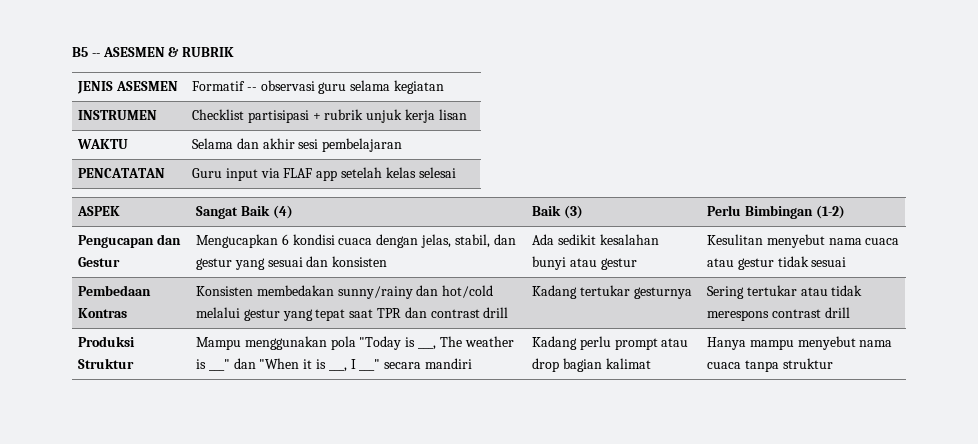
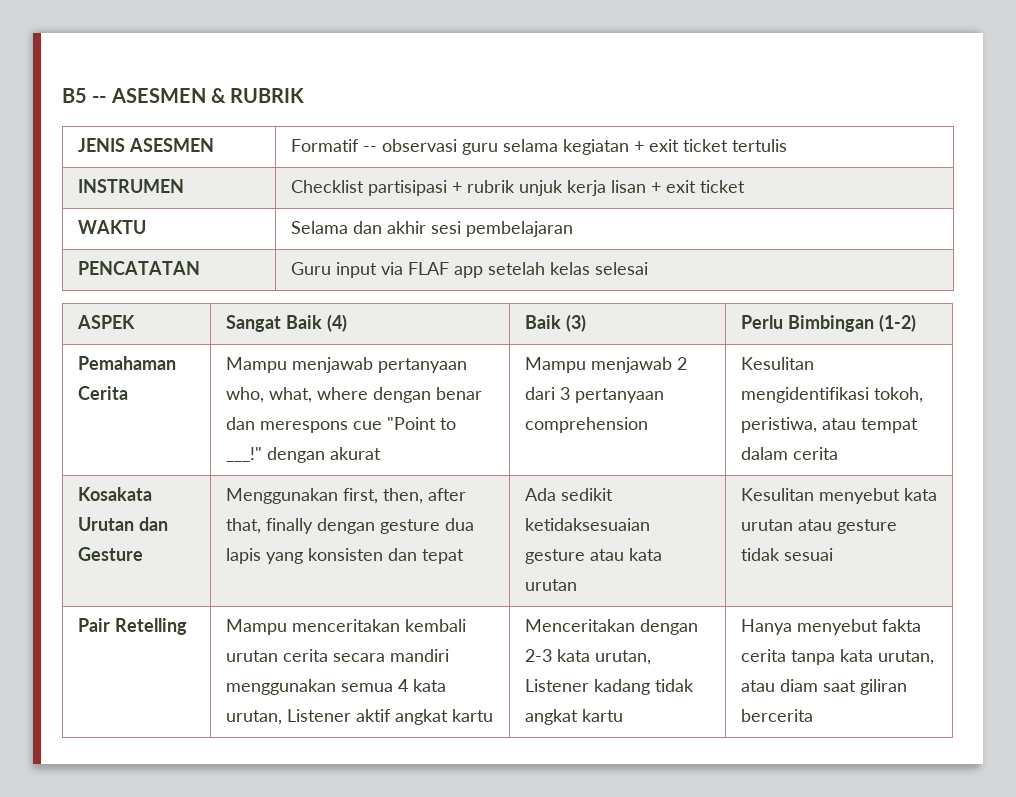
(444, 87) none -> [633,139,787,152] + exit ticket tertulis
(467, 114) none -> [650,180,745,193] + exit ticket
[78,234,181,248] [78,257,121,267] [196,234,516,248] [196,256,388,270] [532,234,659,245] [532,256,637,270] [707,234,900,248] [707,256,847,270] [78,285,152,296] [78,308,128,318] [196,285,494,299] [196,307,509,321] [532,285,692,299] [707,285,863,299] [707,307,850,321] [78,336,136,347] [78,358,135,369] [196,336,514,350] [196,358,472,372] [532,336,689,350] [532,358,651,372] [707,336,893,350] [707,358,833,372] Pengucapan dan Gestur | Mengucapkan 6 kondisi cuaca dengan jelas, stabil, dan gestur yang sesuai dan konsisten | Ada sedikit kesalahan bunyi atau gestur | Kesulitan menyebut nama cuaca atau gestur tidak sesuai // Pembedaan Kontras | Konsisten membedakan sunny/rainy dan hot/cold melalui gestur yang tepat saat TPR dan contrast drill | Kadang tertukar gesturnya | Sering tertukar atau tidak merespons contrast drill // Produksi Struktur | Mampu menggunakan pola "Today is ___, The weather is ___" dan "When it is ___, I ___" secara mandiri | Kadang perlu prompt atau drop bagian kalimat | Hanya mampu menyebut nama cuaca tanpa struktur -> [77,356,176,370] [77,386,128,400] [225,357,467,373] [225,387,482,403] [225,417,456,433] [225,447,381,463] [524,357,687,373] [524,387,664,403] [524,417,648,433] [740,357,814,370] [740,387,923,403] [740,417,918,433] [740,447,838,460] [77,487,152,501] [77,517,168,531] [77,547,143,561] [225,488,466,504] [225,518,474,534] [225,548,464,564] [524,488,613,501] [524,518,650,531] [524,548,662,564] [524,579,577,591] [740,488,937,504] [740,519,897,534] [740,548,833,561] [77,618,187,635] [225,619,466,635] [225,649,449,662] [225,679,446,695] [225,709,493,725] [524,619,698,635] [524,649,651,665] [524,679,694,695] [524,709,623,725] [740,619,921,635] [740,649,934,665] [740,679,907,695] [740,709,813,722] Pemahaman Cerita | Mampu menjawab pertanyaan who, what, where dengan benar dan merespons cue "Point to ___!" dengan akurat | Mampu menjawab 2 dari 3 pertanyaan comprehension | Kesulitan mengidentifikasi tokoh, peristiwa, atau tempat dalam cerita // Kosakata Urutan dan Gesture | Menggunakan first, then, after that, finally dengan gesture dua lapis yang konsisten dan tepat | Ada sedikit ketidaksesuaian gesture atau kata urutan | Kesulitan menyebut kata urutan atau gesture tidak sesuai // Pair Retelling | Mampu menceritakan kembali urutan cerita secara mandiri menggunakan semua 4 kata urutan, Listener aktif angkat kartu | Menceritakan dengan 2-3 kata urutan, Listener kadang tidak angkat kartu | Hanya menyebut fakta cerita tanpa kata urutan, atau diam saat giliran bercerita

